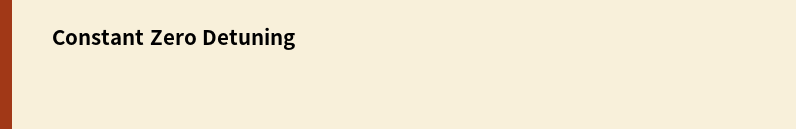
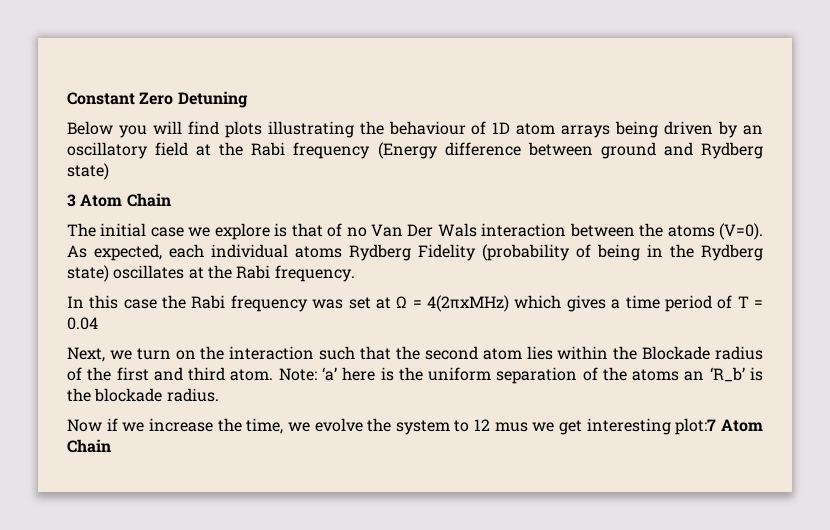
(296, 38) none -> [67,121,764,138] [67,142,764,159] [67,163,109,180] [67,193,171,207] [67,223,763,240] [67,244,763,261] [67,265,355,282] [67,295,763,312] [67,317,98,330] [67,346,764,362] [67,367,764,384] [67,388,219,402] [67,418,763,435] [67,439,111,453] // Below you will find plots illustrating the behaviour of 1D atom arrays being driven by an oscillatory field at the Rabi frequency (Energy difference between ground and Rydberg state) // 3 Atom Chain // The initial case we explore is that of no Van Der Wals interaction between the atoms (V=0). As expected, each individual atoms Rydberg Fidelity (probability of being in the Rydberg state) oscillates at the Rabi frequency. // In this case the Rabi frequency was set at Ω = 4(2πxMHz) which gives a time period of T = 0.04 // Next, we turn on the interaction such that the second atom lies within the Blockade radius of the first and third atom. Note: ‘a’ here is the uniform separation of the atoms an ‘R_b’ is the blockade radius. // Now if we increase the time, we evolve the system to 12 mus we get interesting plot:7 Atom Chain

